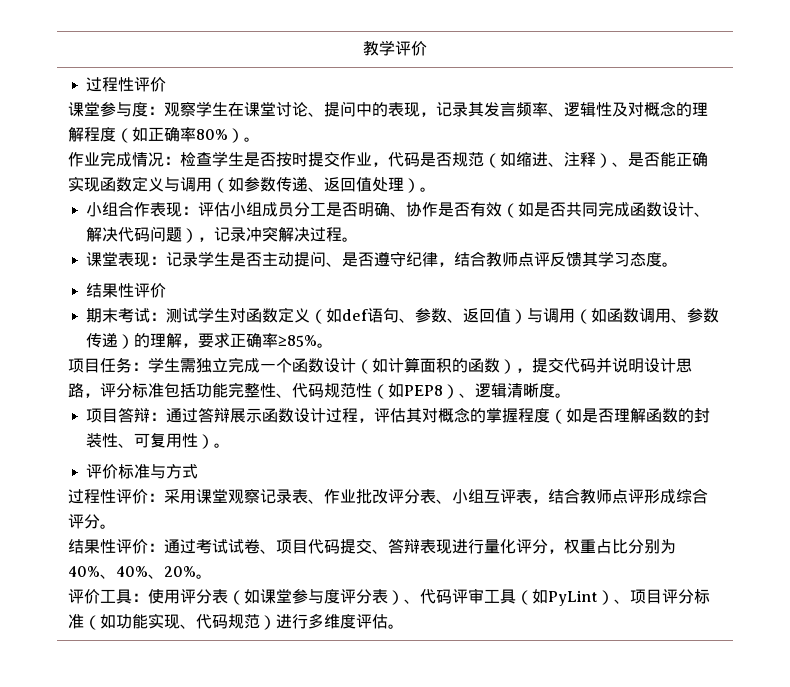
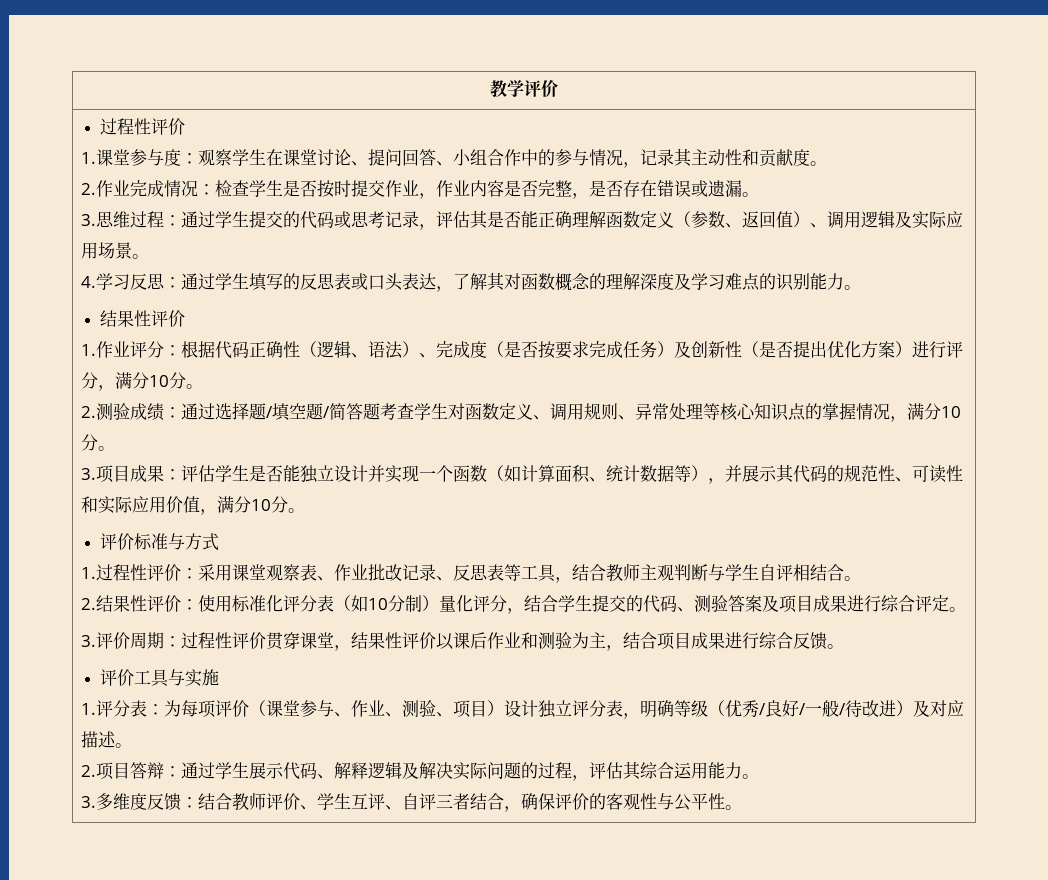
(166, 84) none -> [81,152,97,164] 1.
[356,101,709,117] [68,127,261,143] 中的表现，记录其发言频率、逻辑性及对概念的理解程度（如正确率80%）。 // -> [402,148,828,168] [81,183,97,195] 回答、小组合作中的参与情况，记录其主动性和贡献度。 // 2.
[388,152,629,168] 代码是否规范（如缩进、注释）、 -> [436,180,760,199] [81,210,489,230] 作业内容是否完整，是否存在错误或遗漏。 // 3.思维过程：通过学生提交的代码或思考记录，评估其
[68,176,437,193] [85,201,710,218] [85,226,358,243] [85,251,678,267] [85,283,166,298] [85,307,719,324] [85,332,333,349] [68,357,261,373] 实现函数定义与调用（如参数传递、返回值处理）。 // 小组合作表现：评估小组成员分工是否明确、协作是否有效（如是否共同完成函数设计、解决代码问题），记录冲突解决过程。 // 课堂表现：记录学生是否主动提问、是否遵守纪律，结合教师点评反馈其学习态度。 // 结果性评价 // 期末考试：测试学生对函数定义（如def语句、参数、返回值）与调用（如函数调用、参数传递）的理解，要求正确率≥85%。 // 项目任务：学生需独立完成 -> [572,211,964,229] [81,242,150,259] [81,272,862,292] [100,310,186,327] [81,341,964,359] [81,372,204,391] [81,402,962,422] [81,434,116,451] [81,465,420,483] 理解函数定义（参数、返回值）、调用逻辑及实际应用场景。 // 4.学习反思：通过学生填写的反思表或口头表达，了解其对函数概念的理解深度及学习难点的识别能力。 // 结果性评价 // 1.作业评分：根据代码正确性（逻辑、语法）、完成度（是否按要求完成任务）及创新性（是否提出优化方案）进行评分，满分10分。 // 2.测验成绩：通过选择题/填空题/简答题考查学生对函数定义、调用规则、异常处理等核心知识点的掌握情况，满分10分。 // 3.项目成果：评估学生是否能独立设计并实现
[324,358,357,373] 设计 -> (488, 473) none
[452,357,693,374] [68,382,572,399] [85,407,710,424] [85,433,214,449] 的函数），提交代码并说明设计思路，评分标准包括功能完整性、代码规范性（如PEP8）、逻辑清晰度。 // 项目答辩：通过答辩展示函数设计过程，评估其对概念的掌握程度（如是否理解函数的封装性、可复用性） -> [589,464,964,484] [81,496,289,515] 、统计数据等），并展示其代码的规范性、可读性和实际应用价值，满分10分
(198, 471) none -> [81,567,97,579] 1.
[260,489,293,504] 记录 -> (301, 572) none
[388,488,709,504] [68,514,117,529] 评分表、小组互评表，结合教师点评形成综合评分。 // -> [402,563,862,583] [81,598,97,610] 记录、反思表等工具，结合教师主观判断与学生自评相结合。 // 2.
[164,538,677,554] [68,566,213,579] [68,588,711,606] [68,613,389,630] 通过考试试卷、项目代码提交、答辩表现进行量化评分，权重占比分别为40%、40%、20%。 // 评价工具：使用评分表（如课堂参与度评分表）、代码评审工具（如PyLint）、项目评分标准（如功能实现、代码规范）进行多维度评估 -> [198,595,967,614] [81,632,845,651] [100,669,220,687] [81,700,965,719] [81,731,133,748] [81,761,760,781] [81,792,726,812] 使用标准化评分表（如10分制）量化评分，结合学生提交的代码、测验答案及项目成果进行综合评定。 // 3.评价周期：过程性评价贯穿课堂，结果性评价以课后作业和测验为主，结合项目成果进行综合反馈。 // 评价工具与实施 // 1.评分表：为每项评价（课堂参与、作业、测验、项目）设计独立评分表，明确等级（优秀/良好/一般/待改进）及对应描述。 // 2.项目答辩：通过学生展示代码、解释逻辑及解决实际问题的过程，评估其综合运用能力。 // 3.多维度反馈：结合教师评价、学生互评、自评三者结合，确保评价的客观性与公平性

